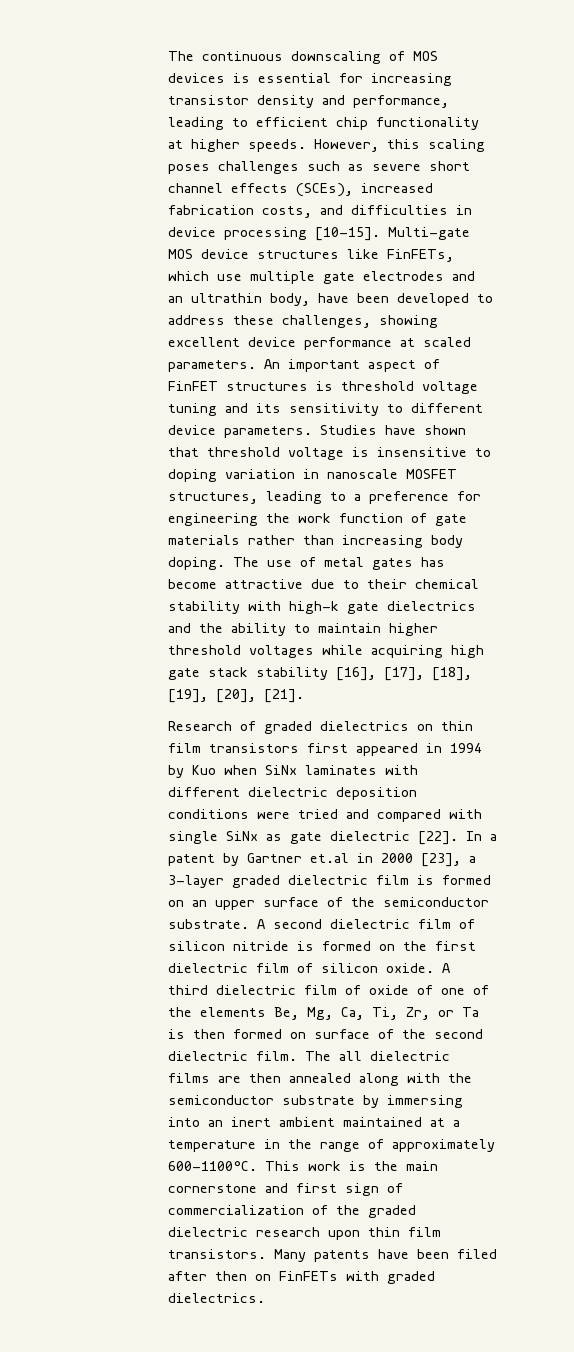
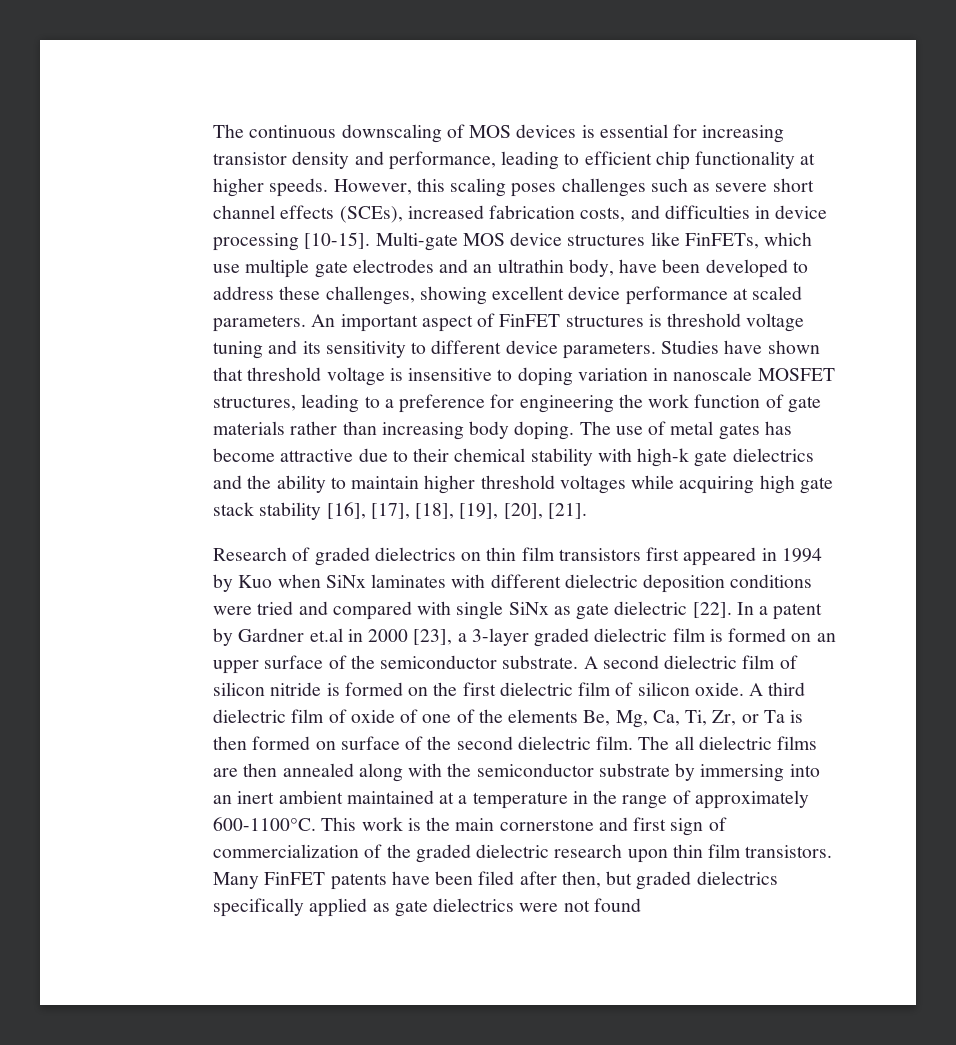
[246,853,302,863] Gartner -> [238,628,305,642] Gardner
(306, 1255) none -> [264,872,326,885] FinFET
[214,1271,435,1284] [167,1293,265,1303] then on FinFETs with graded dielectrics. -> [561,871,778,890] [213,898,641,917] then, but graded dielectrics specifically applied as gate dielectrics were not found

